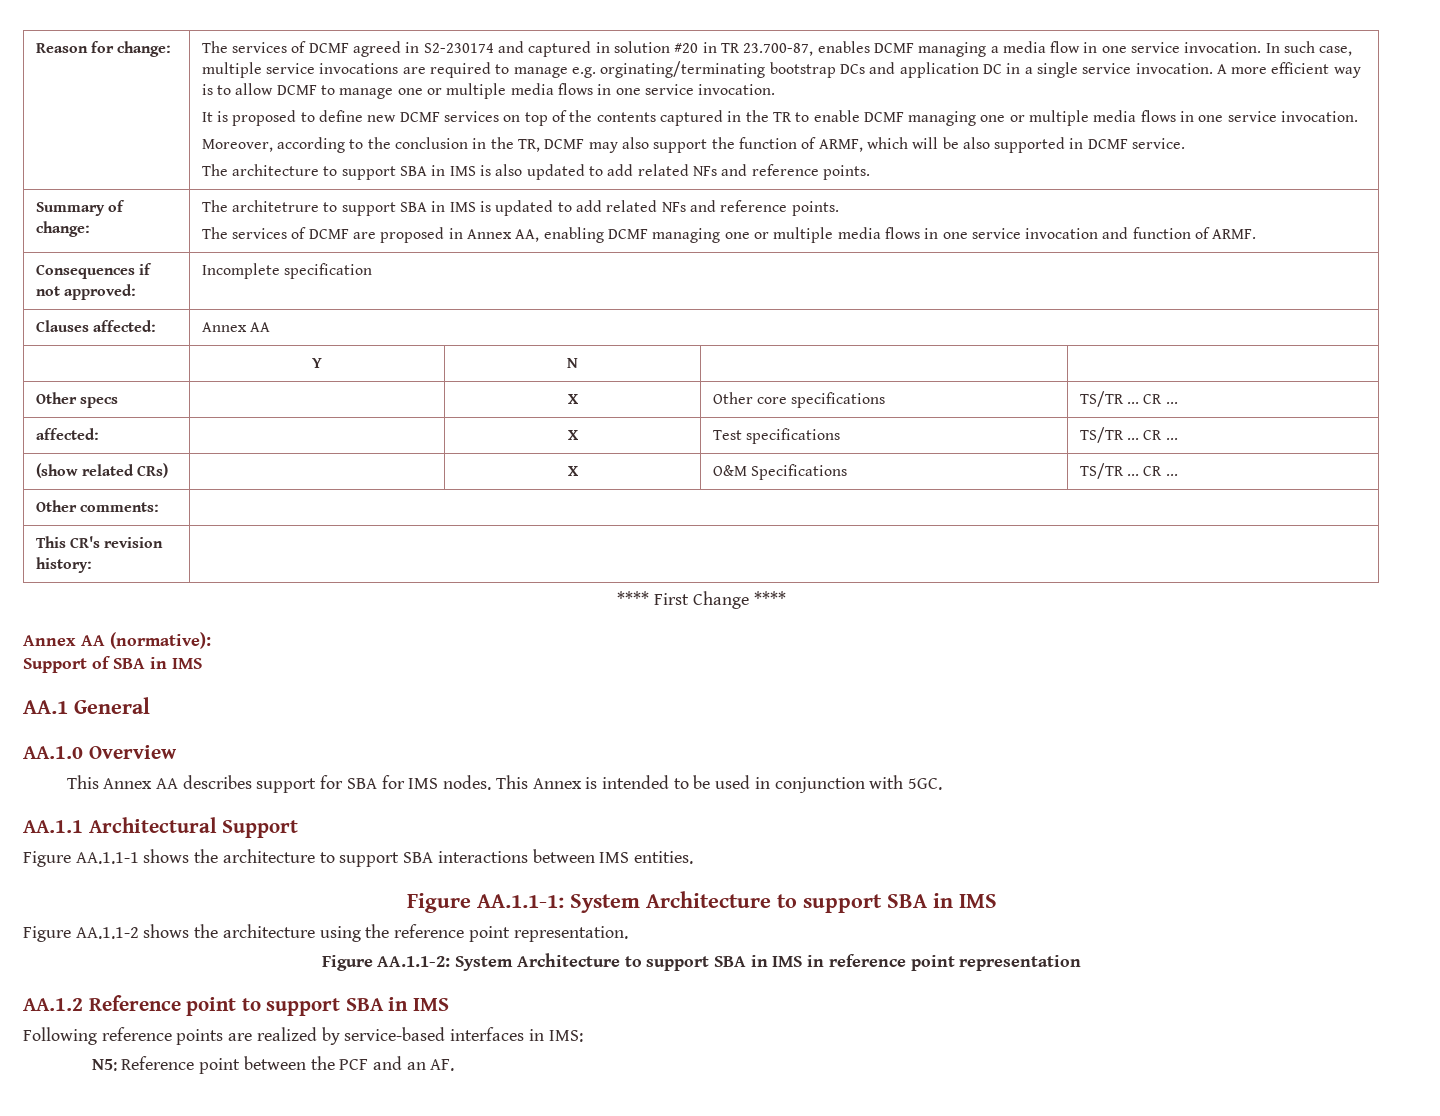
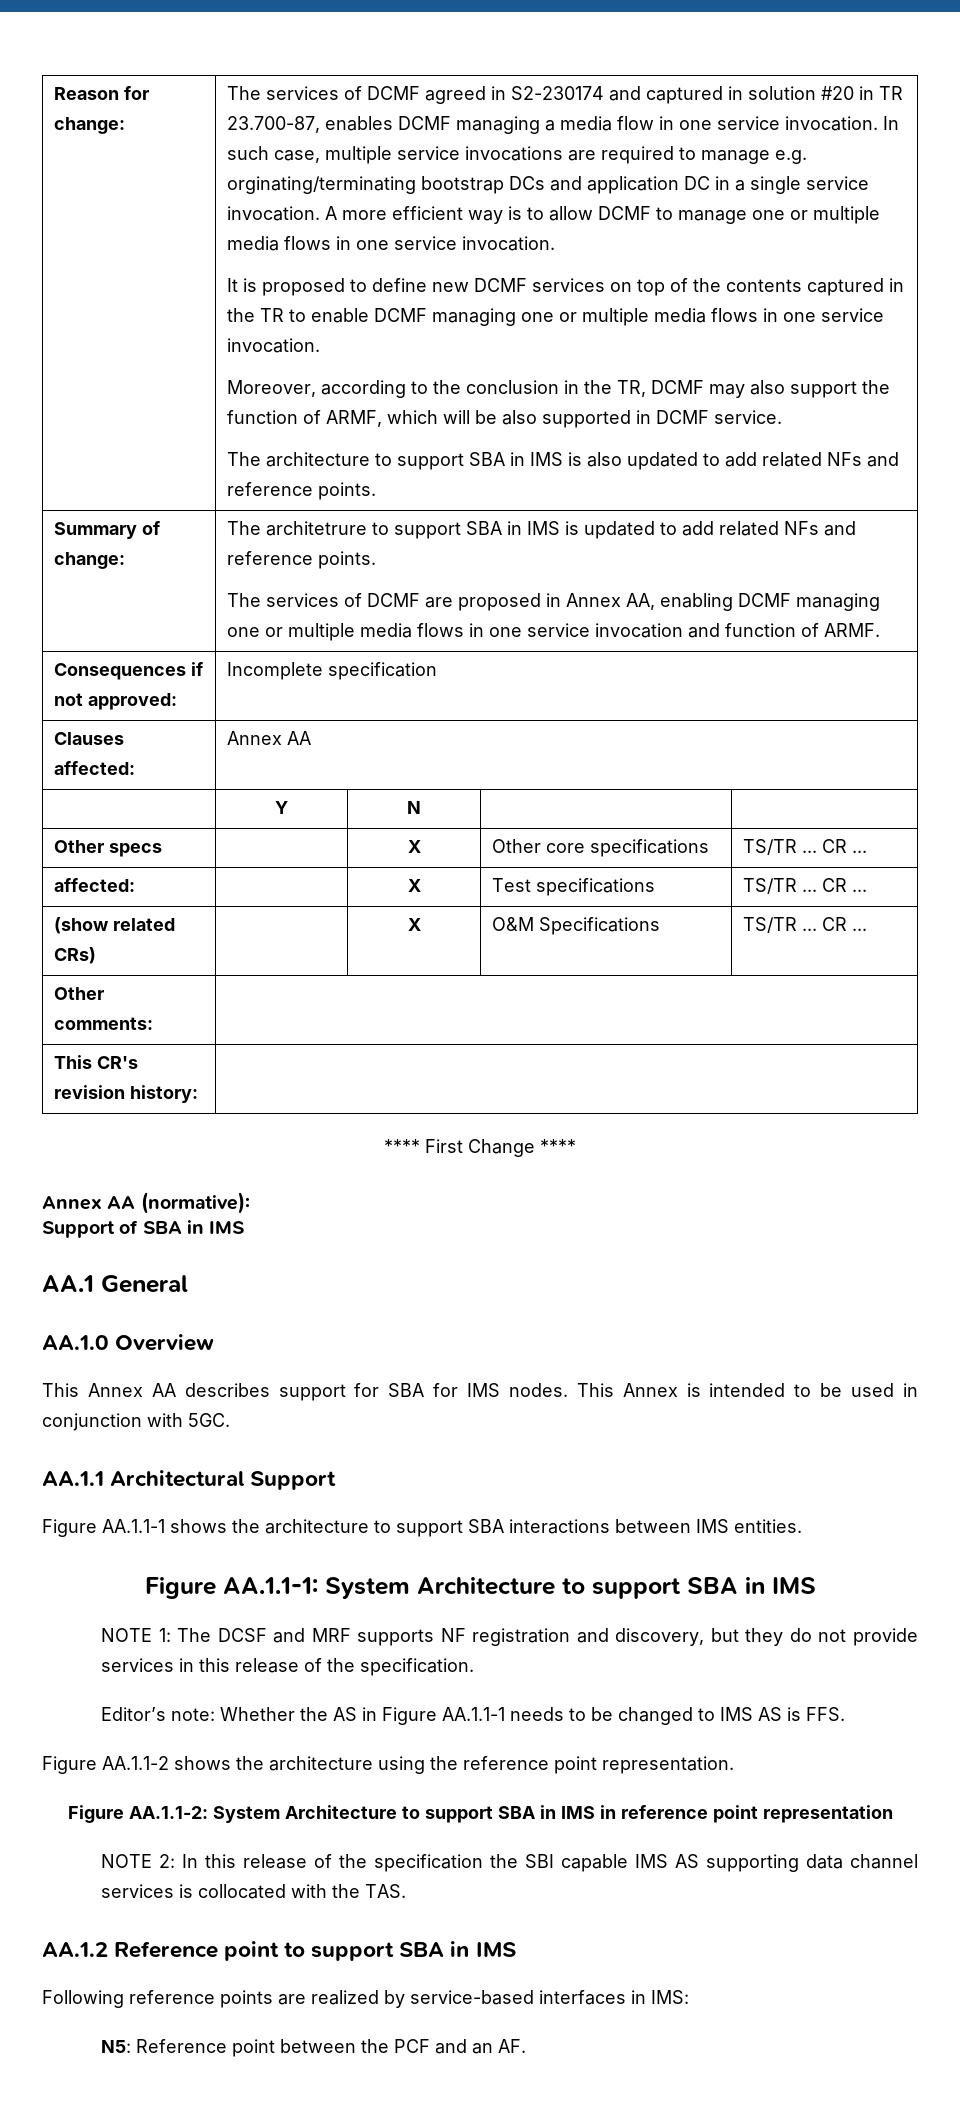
(997, 901) none -> [101,1628,919,1646] [101,1658,475,1676] [101,1707,846,1725] // NOTE 1: The DCSF and MRF supports NF registration and discovery, but they do not provide services in this release of the specification. // Editor’s note: Whether the AS in Figure AA.1.1-1 needs to be changed to IMS AS is FFS.
(1082, 963) none -> [101,1854,919,1872] [101,1884,407,1899] // NOTE 2: In this release of the specification the SBI capable IMS AS supporting data channel services is collocated with the TAS.

